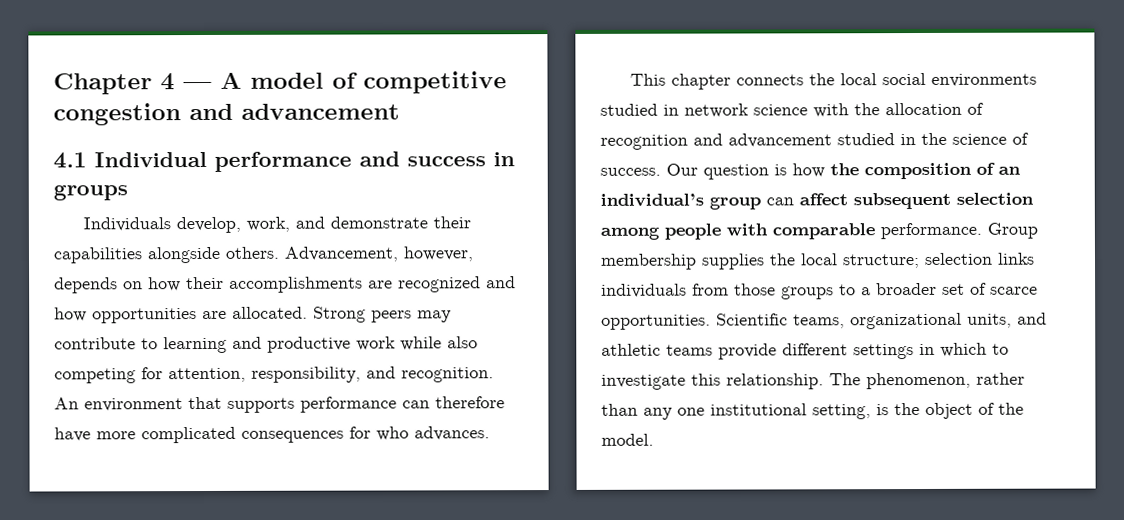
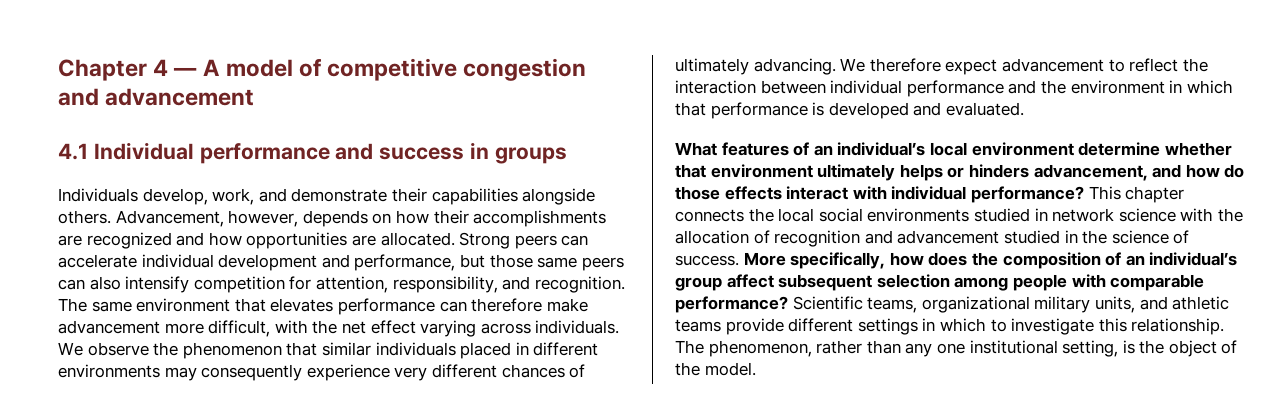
[417,310,452,323] [54,336,478,354] [54,368,136,384] may contribute to learning and productive work while also competing -> [561,235,589,246] [58,254,624,271] [58,276,285,293] can accelerate individual development and performance, but those same peers can also intensify competition
[54,397,79,410] An -> [58,298,132,312] The same
[227,397,295,413] supports -> [270,298,334,312] elevates
[54,426,490,444] have more complicated consequences for who advances. // -> [546,298,588,312] [58,320,620,337] [58,342,599,359] [58,364,586,381] [675,58,1208,75] [675,80,1233,97] [675,102,1024,119] [675,142,1232,156] [675,164,1245,181] [675,186,1084,203] make advancement more difficult, with the net effect varying across individuals. We observe the phenomenon that similar individuals placed in different environments may consequently experience very different chances of ultimately advancing. We therefore expect advancement to reflect the interaction between individual performance and the environment in which that performance is developed and evaluated. // What features of an individual’s local environment determine whether that environment ultimately helps or hinders advancement, and how do those effects interact with individual performance?
[666,163,825,180] Our question is how -> [743,252,968,269] More specifically, how does
[766,197,794,206] can -> (722, 284) none
[880,222,1038,240] [600,252,1035,270] [601,282,1038,300] [601,314,711,330] performance. Group membership supplies the local structure; selection links individuals from those groups to a broader set of scarce opportunities. -> [675,296,788,313] performance?
(962, 321) none -> [1034,296,1091,313] military

